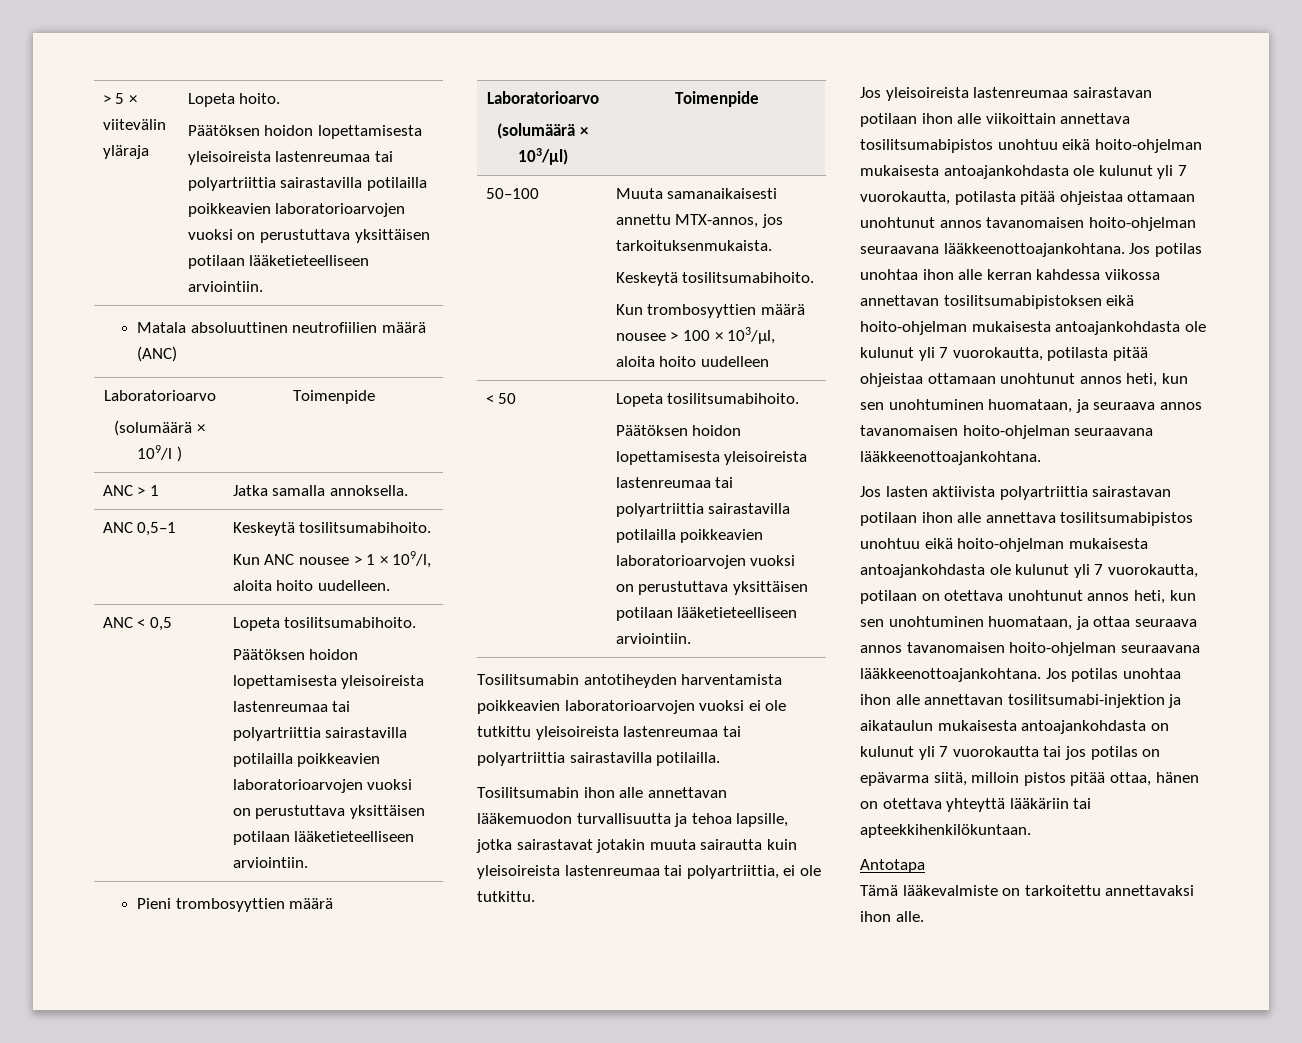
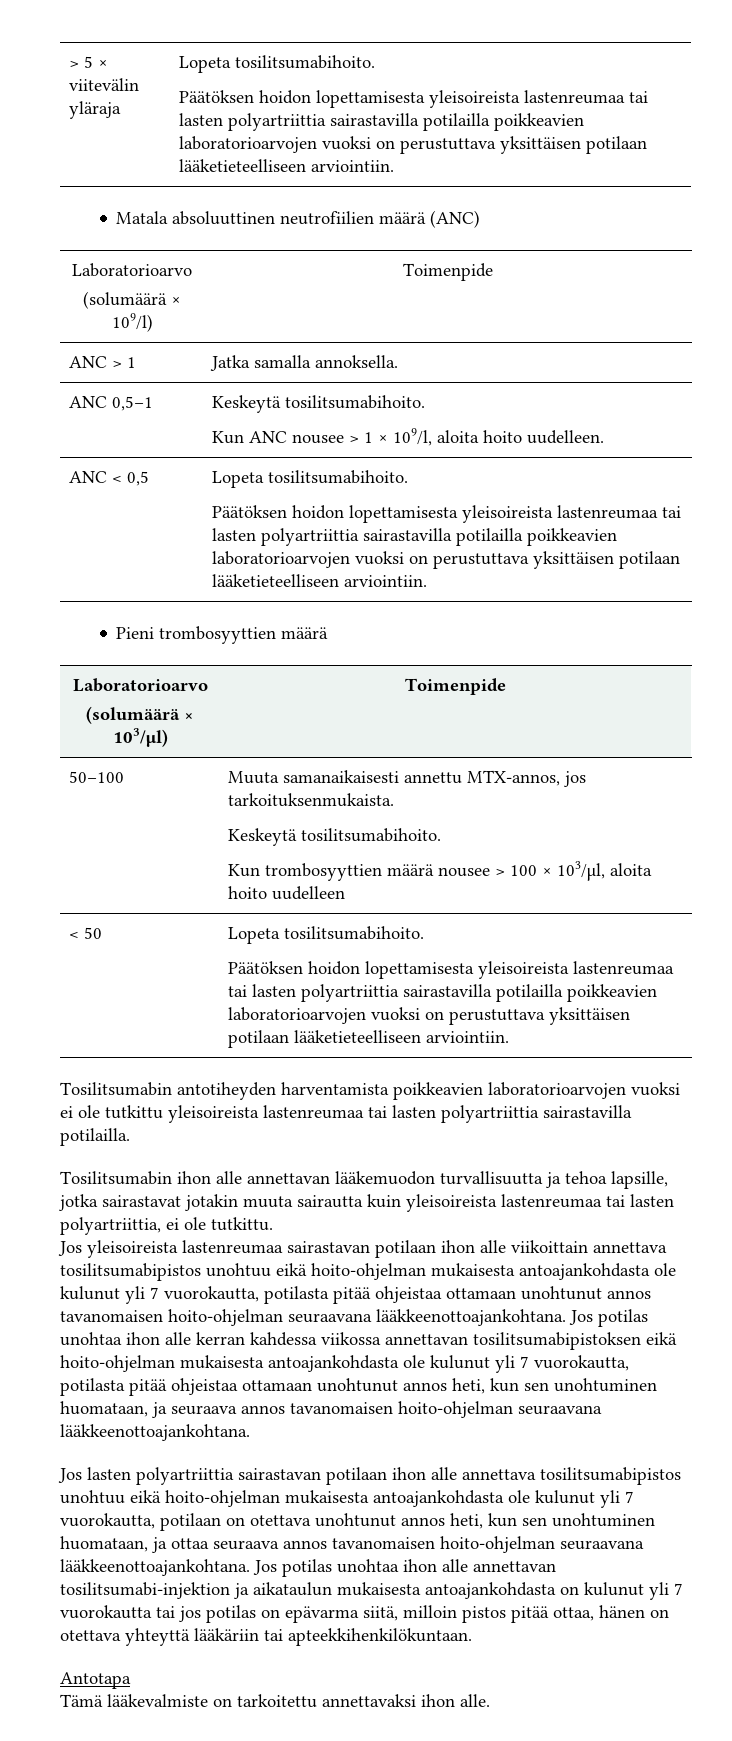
[239,93,281,104] [187,125,422,139] [187,151,393,165] hoito. // Päätöksen hoidon lopettamisesta yleisoireista lastenreumaa tai -> [234,55,375,69] [178,90,648,108] [178,113,223,126] tosilitsumabihoito. // Päätöksen hoidon lopettamisesta yleisoireista lastenreumaa tai lasten
[137,445,182,462] 109/l ) -> [111,313,153,332] 109/l)
(351, 706) none -> [211,528,256,541] lasten
(734, 482) none -> [251,984,296,997] lasten
(741, 731) none -> [392,1105,436,1118] lasten
(683, 870) none -> [630,1194,674,1207] lasten
[932,486,996,497] aktiivista -> (131, 1473) none

